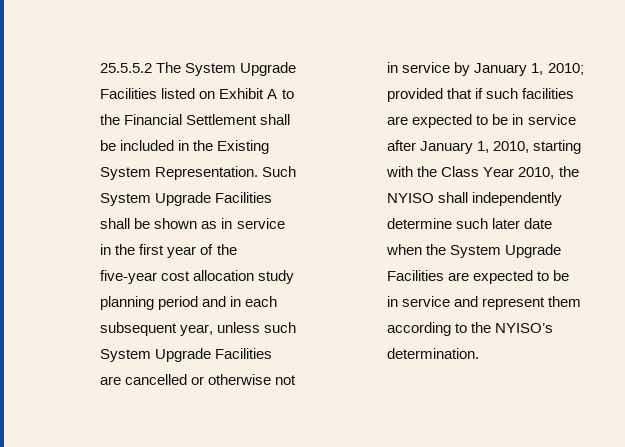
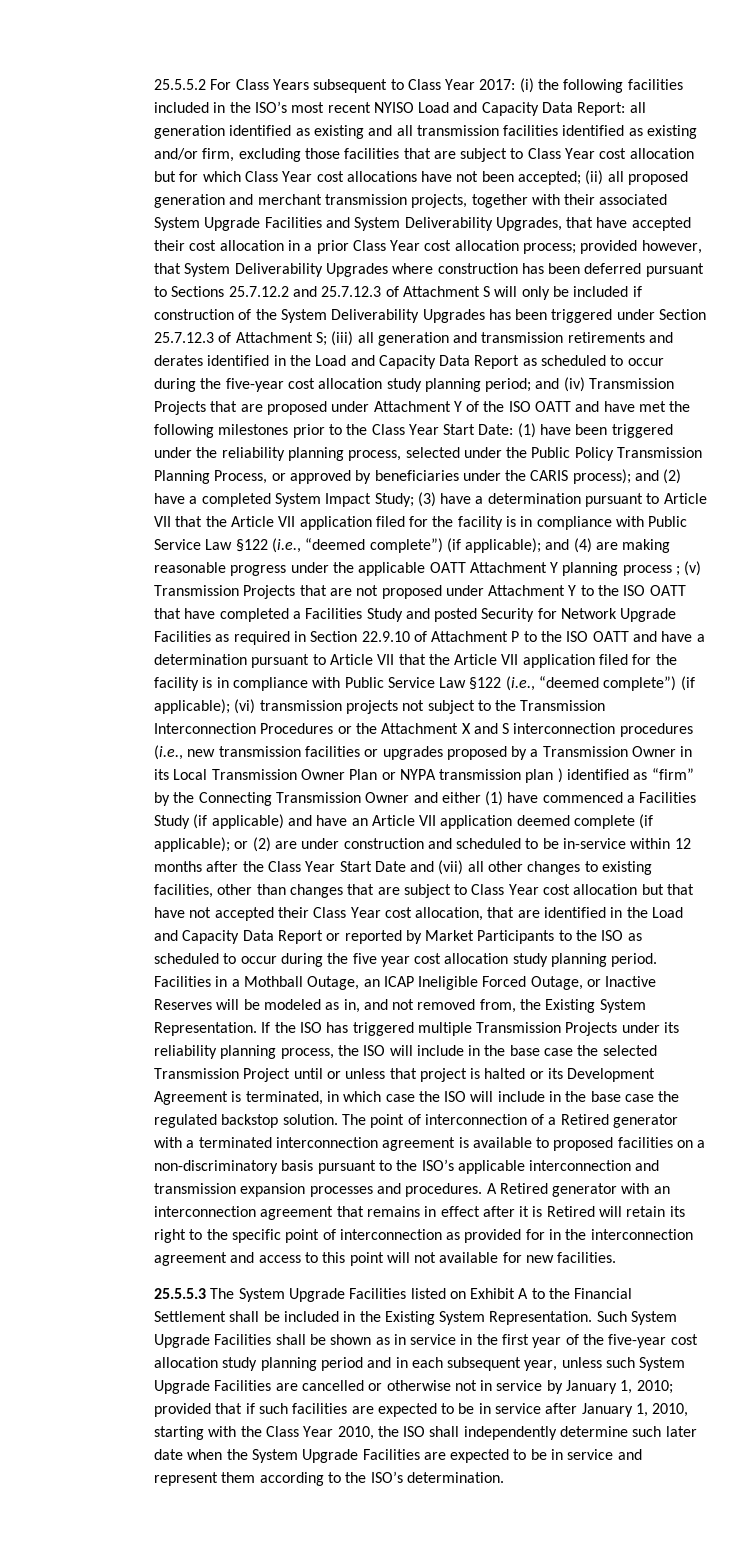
(153, 68) none -> [210,78,683,93] [153,101,646,116] [153,125,698,139] [153,148,694,162] [153,170,689,185] [153,194,668,208] [153,217,691,231] [153,240,702,254] [153,263,704,277] [153,286,642,300] [153,309,707,323] [153,331,674,346] [153,355,664,369] [153,377,675,392] [153,401,691,415] [153,423,673,438] [153,447,703,461] [153,469,682,484] [153,492,707,507] [153,516,688,530] [153,538,671,553] [153,561,702,576] [153,585,686,599] [153,608,677,622] [153,631,705,645] [153,654,677,668] [153,676,695,691] [153,699,606,714] [153,723,693,737] [153,745,693,760] [153,768,694,783] [153,791,697,806] [153,814,654,829] [153,837,691,852] [153,860,653,875] [153,884,695,898] [153,907,684,921] [153,930,642,944] [153,953,658,967] [153,976,657,990] [153,999,646,1013] [153,1022,680,1036] [153,1045,657,1059] [153,1068,656,1082] [153,1091,680,1105] [153,1114,679,1128] [153,1137,706,1151] [153,1159,660,1174] [153,1183,670,1197] [153,1206,685,1220] [153,1229,693,1243] [153,1252,617,1266] [153,1288,206,1299] For Class Years subsequent to Class Year 2017: (i) the following facilities included in the ISO’s most recent NYISO Load and Capacity Data Report: all generation identified as existing and all transmission facilities identified as existing and/or firm, excluding those facilities that are subject to Class Year cost allocation but for which Class Year cost allocations have not been accepted; (ii) all proposed generation and merchant transmission projects, together with their associated System Upgrade Facilities and System Deliverability Upgrades, that have accepted their cost allocation in a prior Class Year cost allocation process; provided however, that System Deliverability Upgrades where construction has been deferred pursuant to Sections 25.7.12.2 and 25.7.12.3 of Attachment S will only be included if construction of the System Deliverability Upgrades has been triggered under Section 25.7.12.3 of Attachment S; (iii) all generation and transmission retirements and derates identified in the Load and Capacity Data Report as scheduled to occur during the five-year cost allocation study planning period; and (iv) Transmission Projects that are proposed under Attachment Y of the ISO OATT and have met the following milestones prior to the Class Year Start Date: (1) have been triggered under the reliability planning process, selected under the Public Policy Transmission Planning Process, or approved by beneficiaries under the CARIS process); and (2) have a completed System Impact Study; (3) have a determination pursuant to Article VII that the Article VII application filed for the facility is in compliance with Public Service Law §122 (i.e., “deemed complete”) (if applicable); and (4) are making reasonable progress under the applicable OATT Attachment Y planning process ; (v) Transmission Projects that are not proposed under Attachment Y to the ISO OATT that have completed a Facilities Study and posted Security for Network Upgrade Facilities as required in Section 22.9.10 of Attachment P to the ISO OATT and have a determination pursuant to Article VII that the Article VII application filed for the facility is in compliance with Public Service Law §122 (i.e., “deemed complete”) (if applicable); (vi) transmission projects not subject to the Transmission Interconnection Procedures or the Attachment X and S interconnection procedures (i.e., new transmission facilities or upgrades proposed by a Transmission Owner in its Local Transmission Owner Plan or NYPA transmission plan ) identified as “firm” by the Connecting Transmission Owner and either (1) have commenced a Facilities Study (if applicable) and have an Article VII application deemed complete (if applicable); or (2) are under construction and scheduled to be in-service within 12 months after the Class Year Start Date and (vii) all other changes to existing facilities, other than changes that are subject to Class Year cost allocation but that have not accepted their Class Year cost allocation, that are identified in the Load and Capacity Data Report or reported by Market Participants to the ISO as scheduled to occur during the five year cost allocation study planning period. Facilities in a Mothball Outage, an ICAP Ineligible Forced Outage, or Inactive Reserves will be modeled as in, and not removed from, the Existing System Representation. If the ISO has triggered multiple Transmission Projects under its reliability planning process, the ISO will include in the base case the selected Transmission Project until or unless that project is halted or its Development Agreement is terminated, in which case the ISO will include in the base case the regulated backstop solution. The point of interconnection of a Retired generator with a terminated interconnection agreement is available to proposed facilities on a non-discriminatory basis pursuant to the ISO’s applicable interconnection and transmission expansion processes and procedures. A Retired generator with an interconnection agreement that remains in effect after it is Retired will retain its right to the specific point of interconnection as provided for in the interconnection agreement and access to this point will not available for new facilities. // 25.5.5.3
[387,193,435,203] NYISO -> [403,1426,426,1437] ISO
[495,323,554,333] NYISO’s -> [370,1471,403,1483] ISO’s

